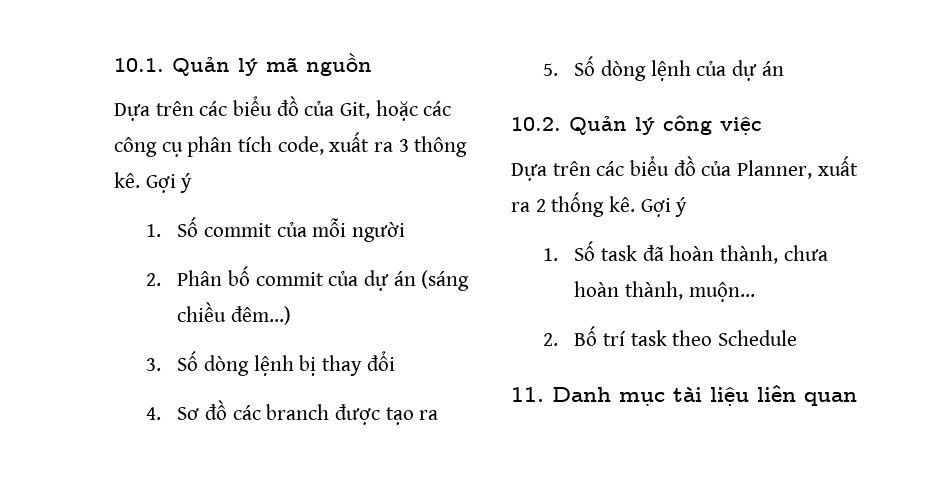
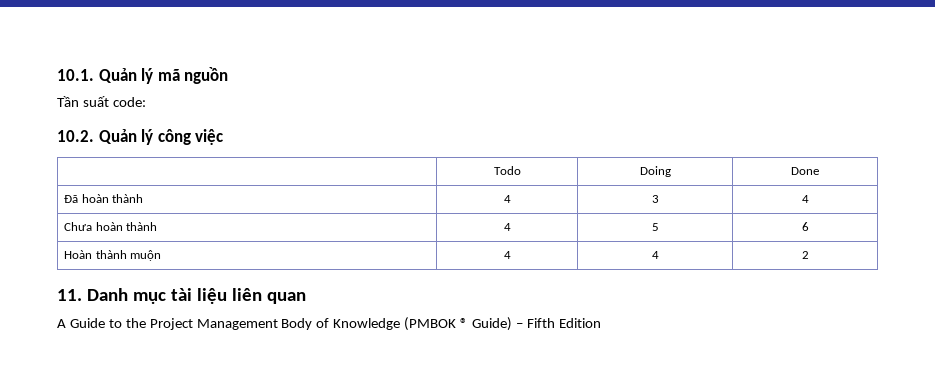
[114,96,452,121] [114,132,468,157] [114,172,193,193] [145,217,406,242] [145,266,470,291] [177,302,292,325] [145,351,395,376] [145,400,439,425] [542,56,784,81] Dựa trên các biểu đồ của Git, hoặc các công cụ phân tích code, xuất ra 3 thông kê. Gợi ý // 1. Số commit của mỗi người // 2. Phân bố commit của dự án (sáng chiều đêm…) // 3. Số dòng lệnh bị thay đổi // 4. Sơ đồ các branch được tạo ra // 5. Số dòng lệnh của dự án -> [57,96,146,107] Tần suất code:
[511,156,858,181] [511,192,688,217] [542,241,828,264] [574,281,755,302] [542,326,798,346] // Dựa trên các biểu đồ của Planner, xuất ra 2 thống kê. Gợi ý // 1. Số task đã hoàn thành, chưa hoàn thành, muộn… // 2. Bố trí task theo Schedule -> [493,166,521,175] [639,166,671,177] [791,167,819,175] [64,194,144,203] [503,195,511,203] [651,195,659,203] [801,195,809,203] [64,222,158,231] [503,223,511,231] [651,223,659,231] [801,222,809,231] [64,250,162,261] [503,251,511,259] [651,251,659,259] [801,251,809,259] // | Todo | Doing | Done // Đã hoàn thành | 4 | 3 | 4 // Chưa hoàn thành | 4 | 5 | 6 // Hoàn thành muộn | 4 | 4 | 2
(857, 399) none -> [57,317,601,331] // A Guide to the Project Management Body of Knowledge (PMBOK ® Guide) – Fifth Edition

